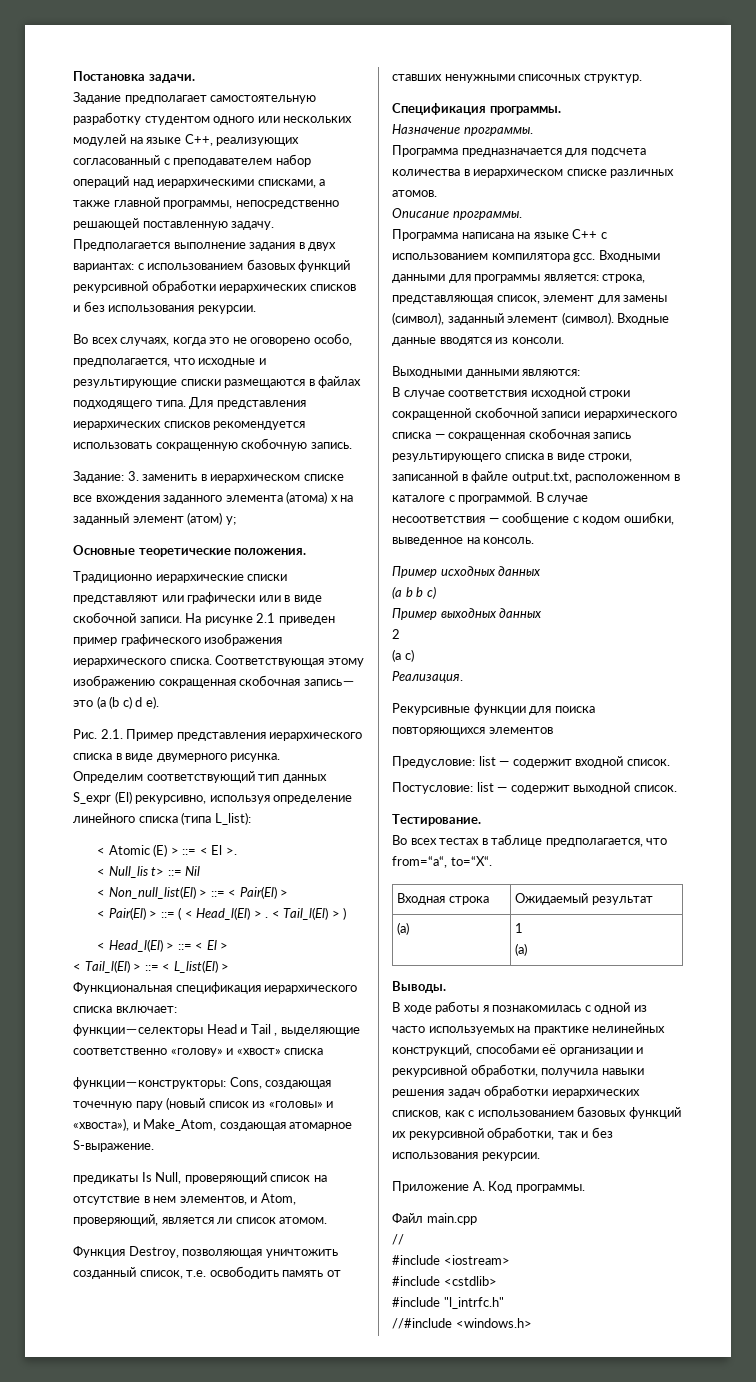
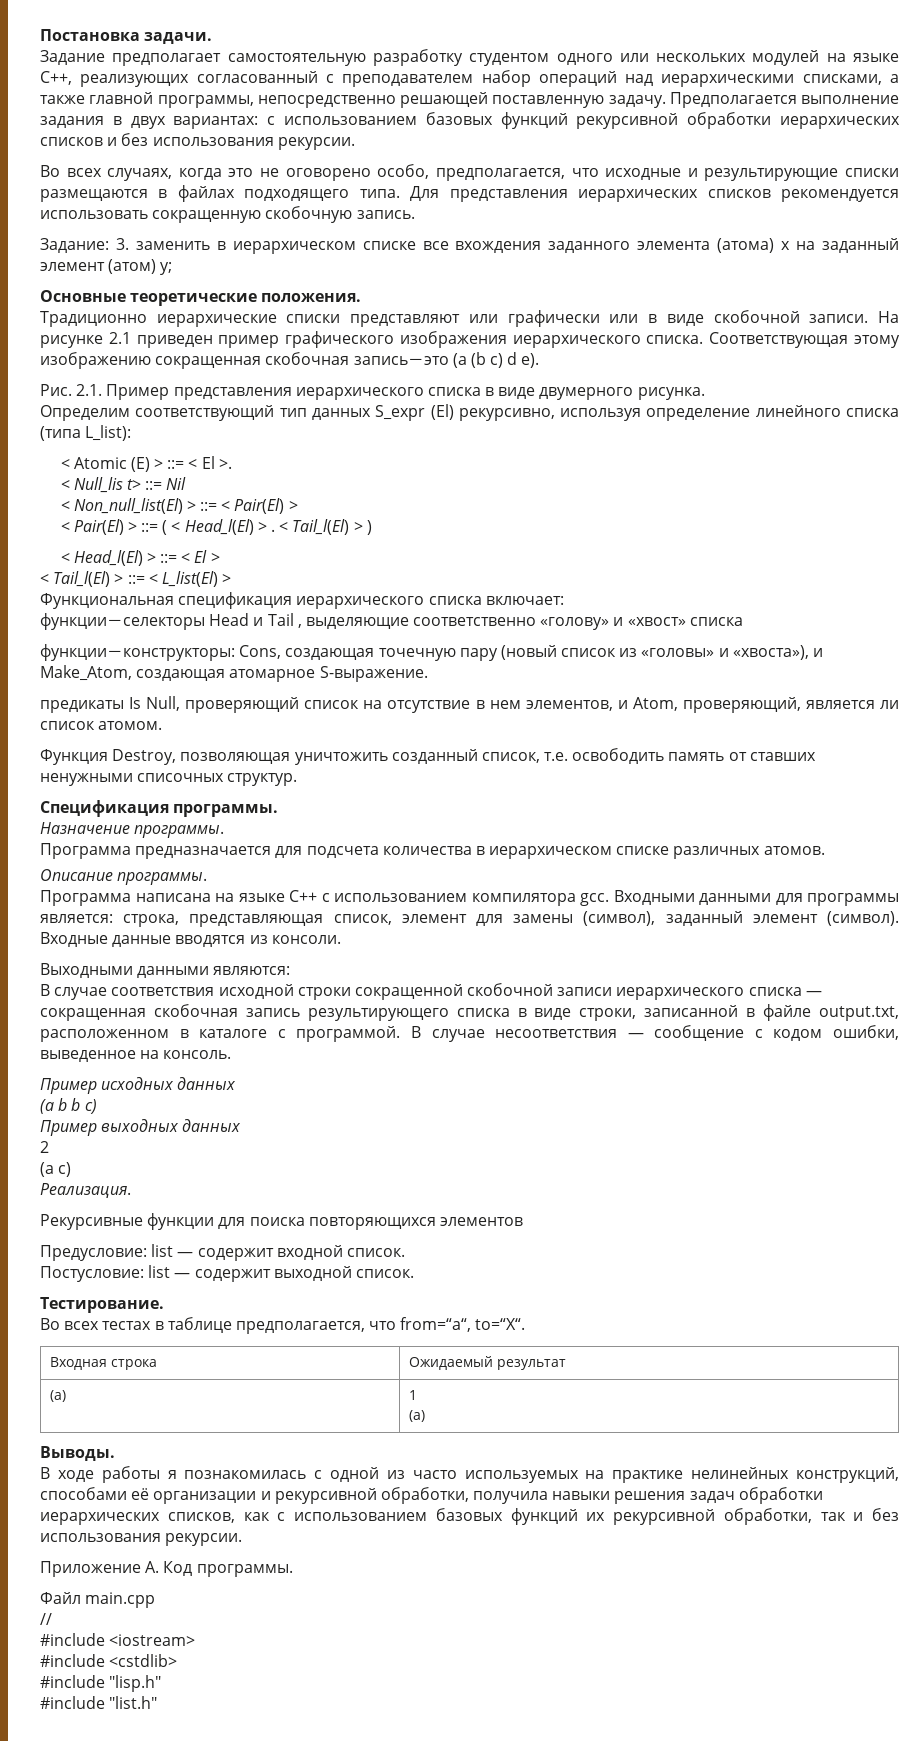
[443,1297,504,1309] [392,1318,532,1329] "l_intrfc.h" // //#include <windows.h> -> [109,1675,162,1692] [40,1696,158,1709] "lisp.h" // #include "list.h"

